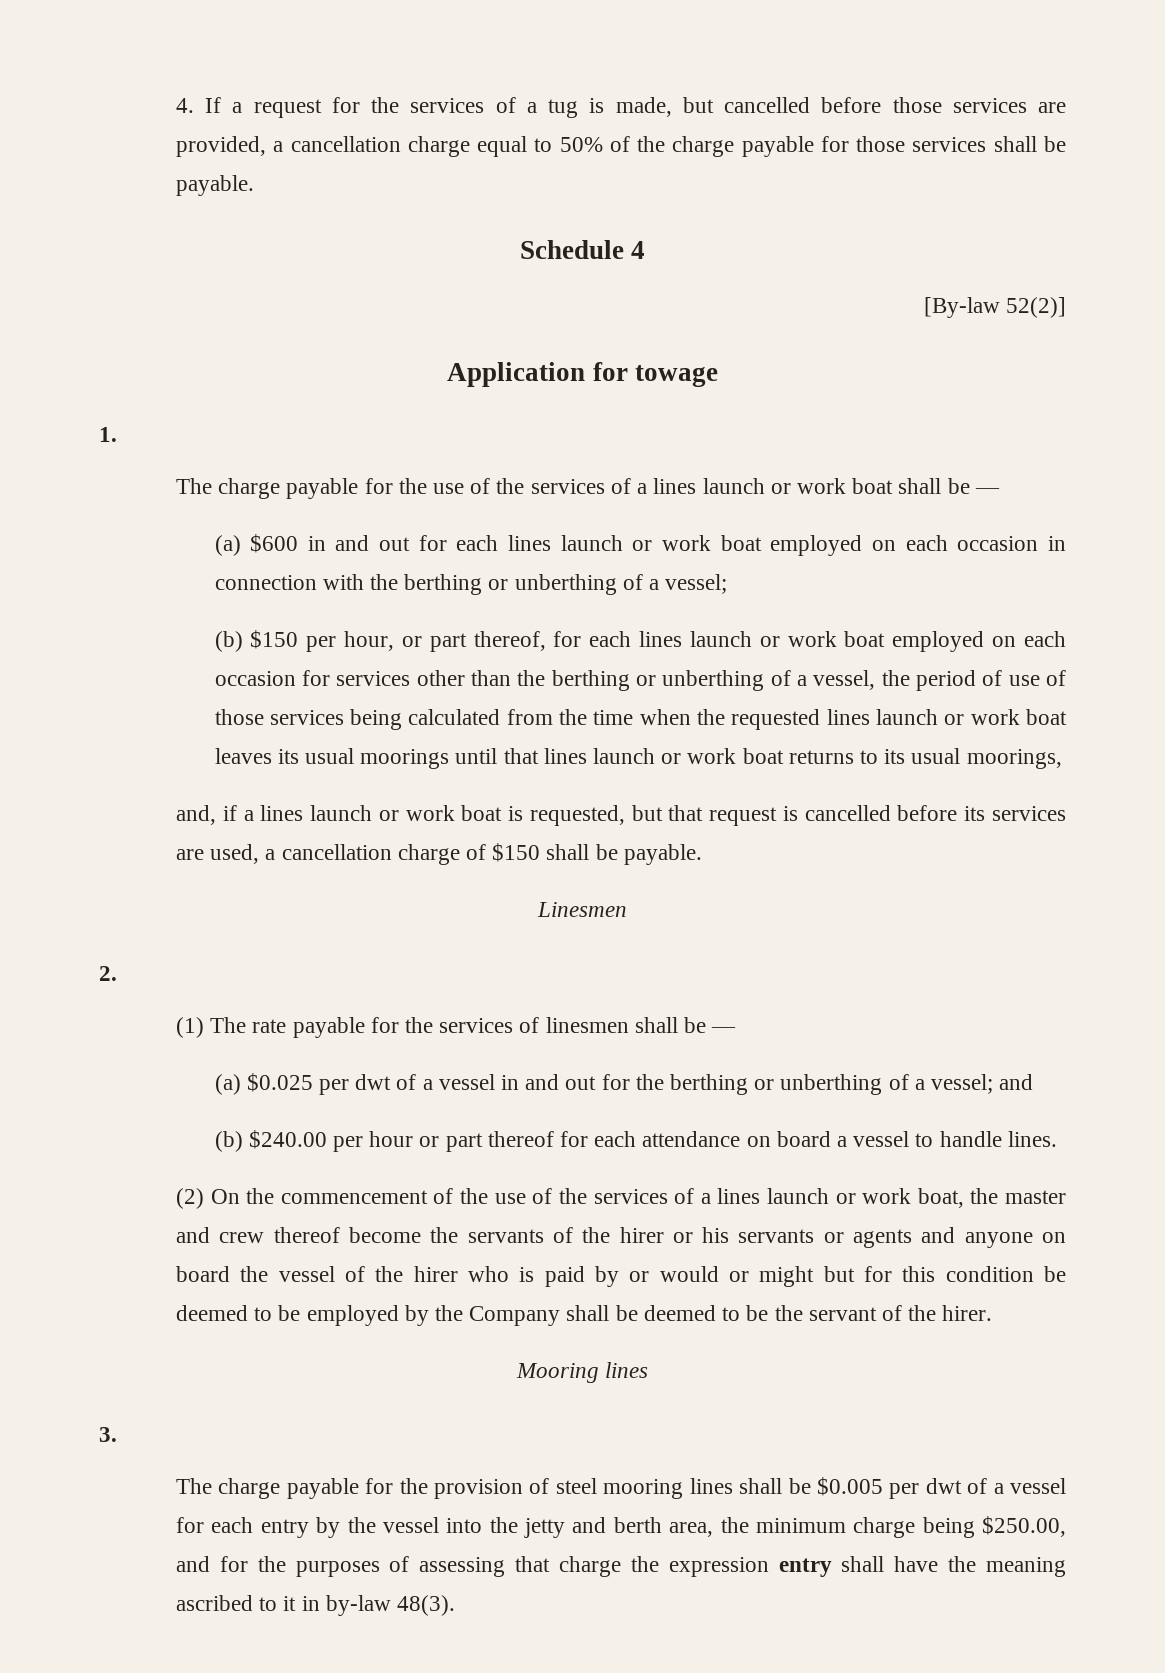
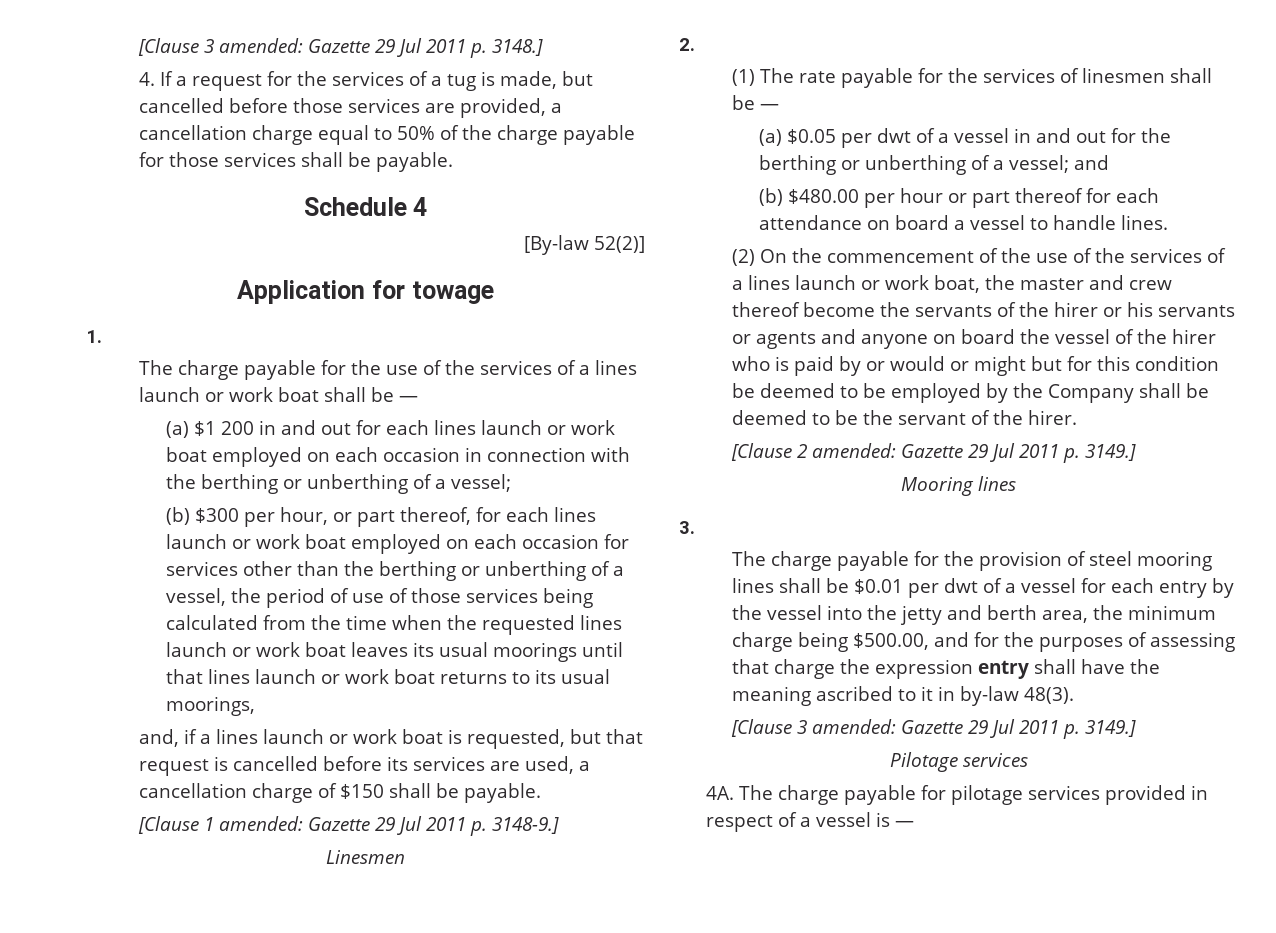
(175, 105) none -> [138,38,544,58] [Clause 3 amended: Gazette 29 Jul 2011 p. 3148.] //
[250,534,299,553] $600 -> [193,421,254,436] $1 200
[250,630,299,649] $150 -> [194,508,239,523] $300
(702, 854) none -> [138,816,560,836] // [Clause 1 amended: Gazette 29 Jul 2011 p. 3148-9.]
[246,1073,313,1092] $0.025 -> [786,129,836,144] $0.05
[248,1130,327,1149] $240.00 -> [787,189,859,204] $480.00
(993, 1313) none -> [731,443,1137,463] // [Clause 2 amended: Gazette 29 Jul 2011 p. 3149.]
[816,1477,883,1496] $0.005 -> [854,579,904,594] $0.01
[981,1516,1066,1537] $250.00, -> [853,633,930,650] $500.00,
(456, 1605) none -> [731,719,1137,739] [889,752,1028,772] [705,785,1208,805] [705,812,914,832] // [Clause 3 amended: Gazette 29 Jul 2011 p. 3149.] // Pilotage services // 4A. The charge payable for pilotage services provided in respect of a vessel is —

